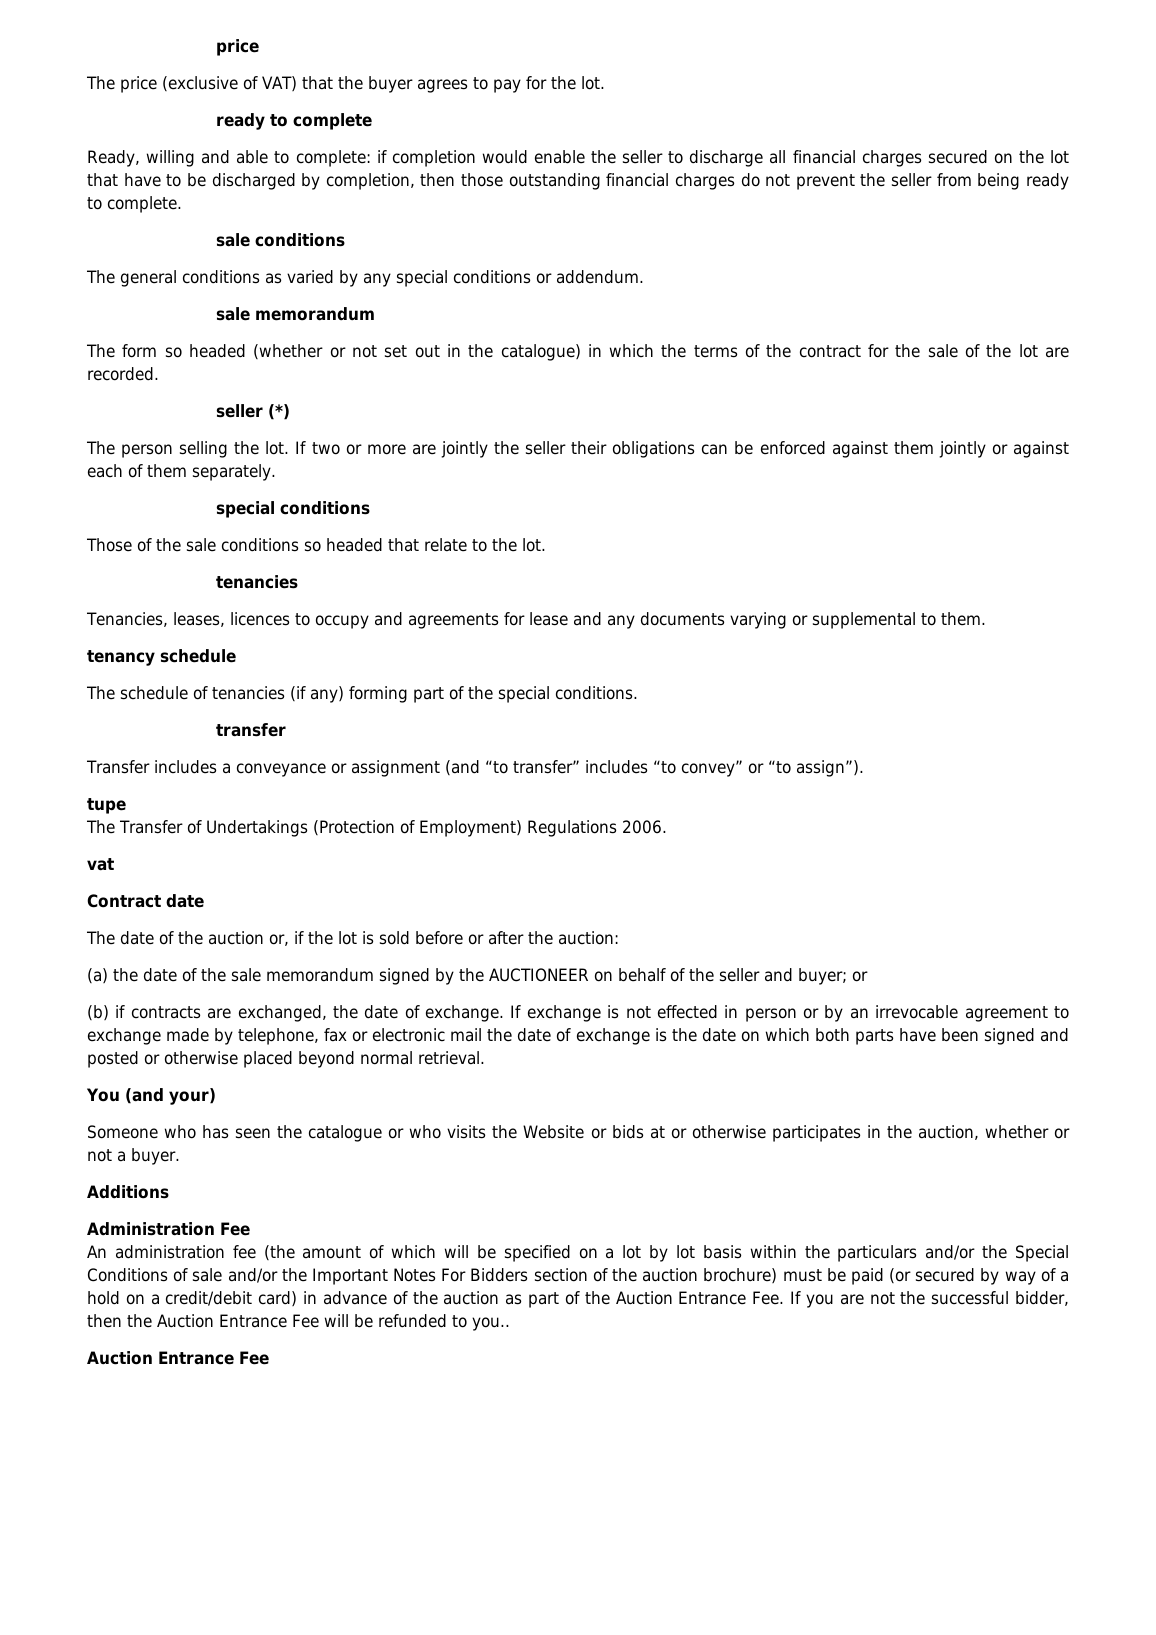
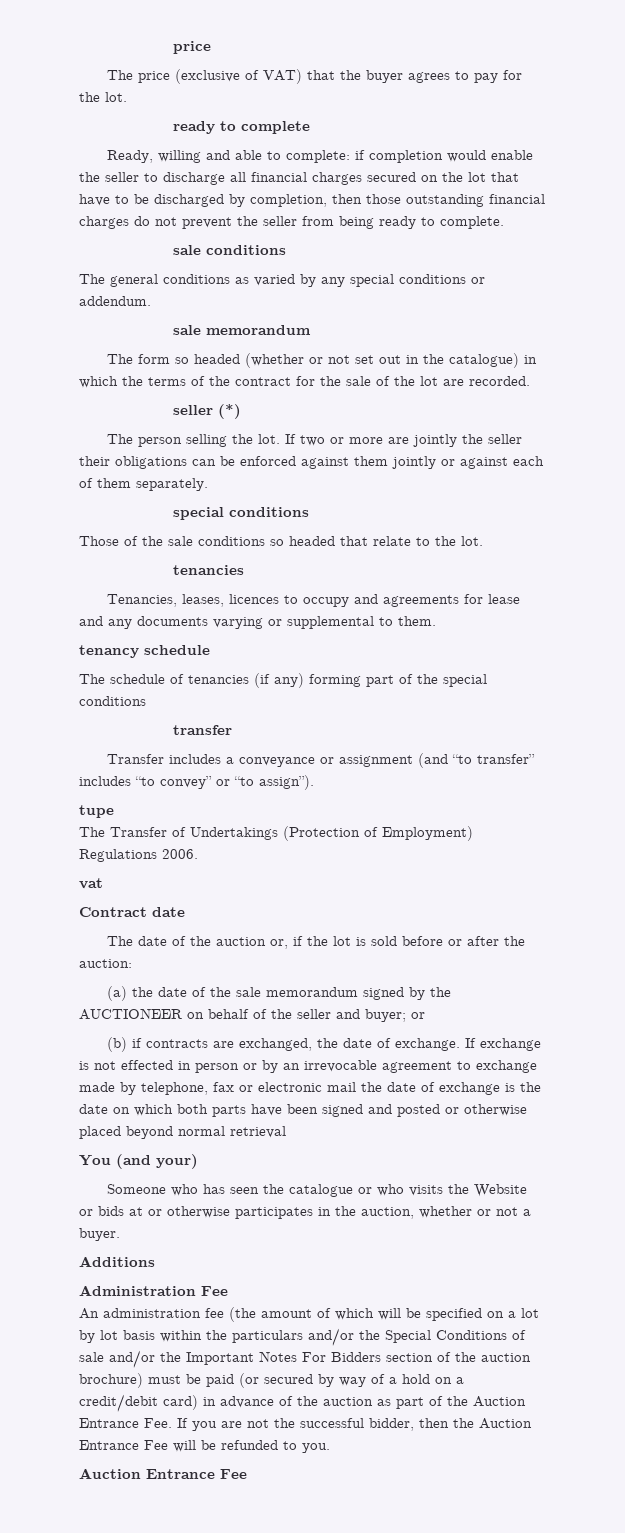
[555,686,638,700] conditions. -> [79,696,146,706] conditions
[418,1051,485,1065] retrieval. -> [230,1126,286,1138] retrieval
[471,1317,510,1331] you.. -> [302,1443,330,1453] you.

